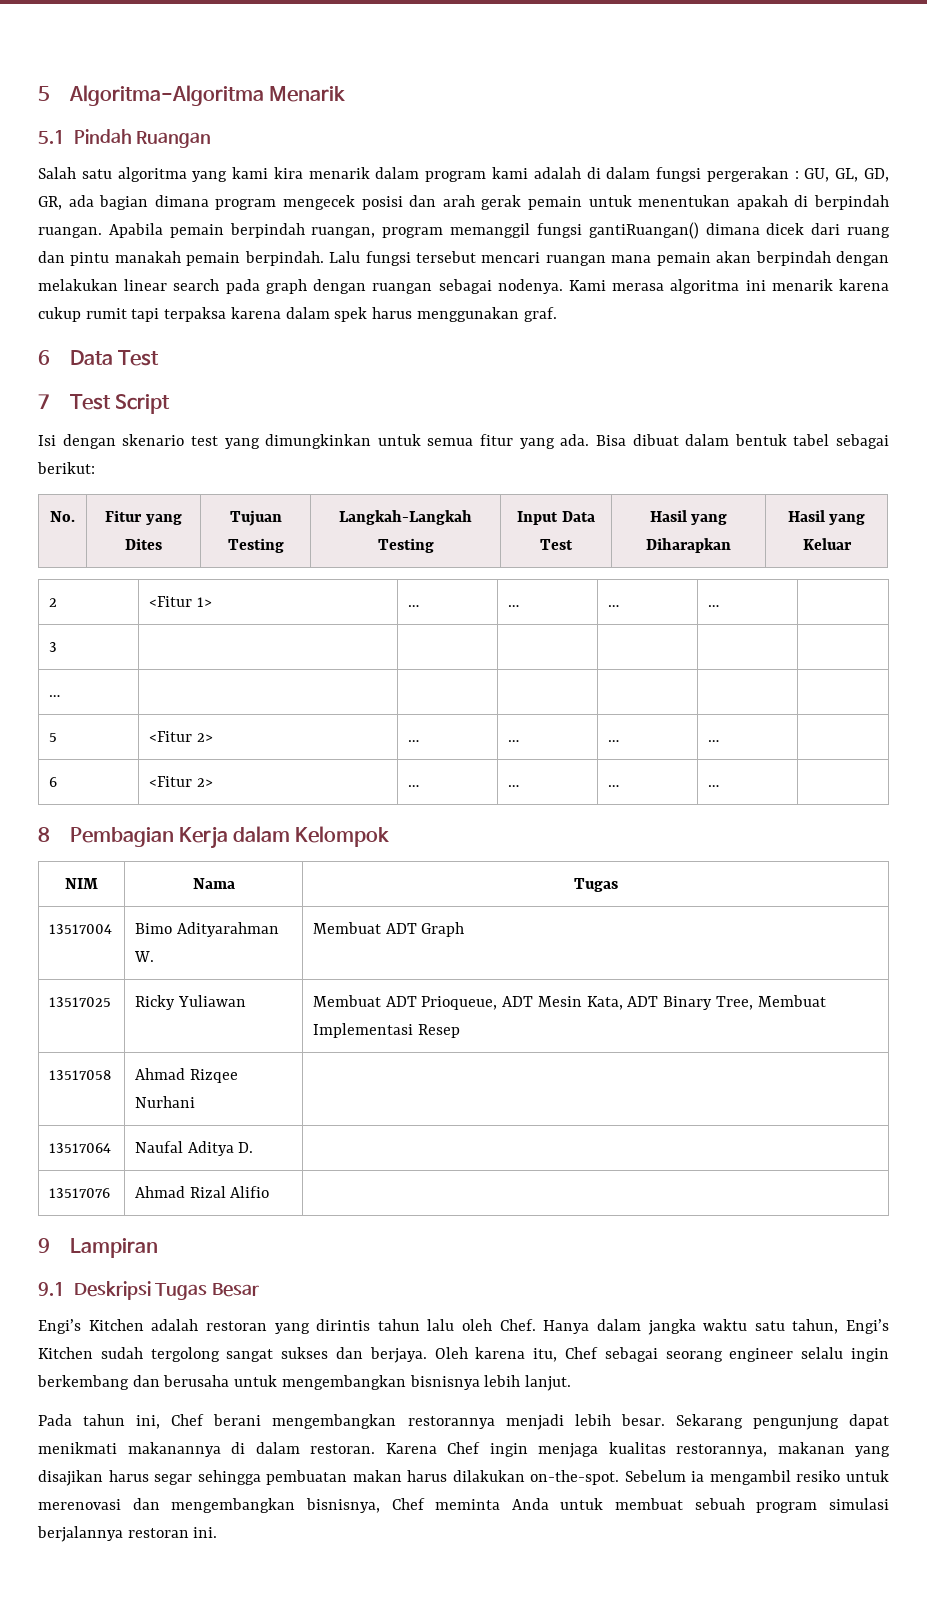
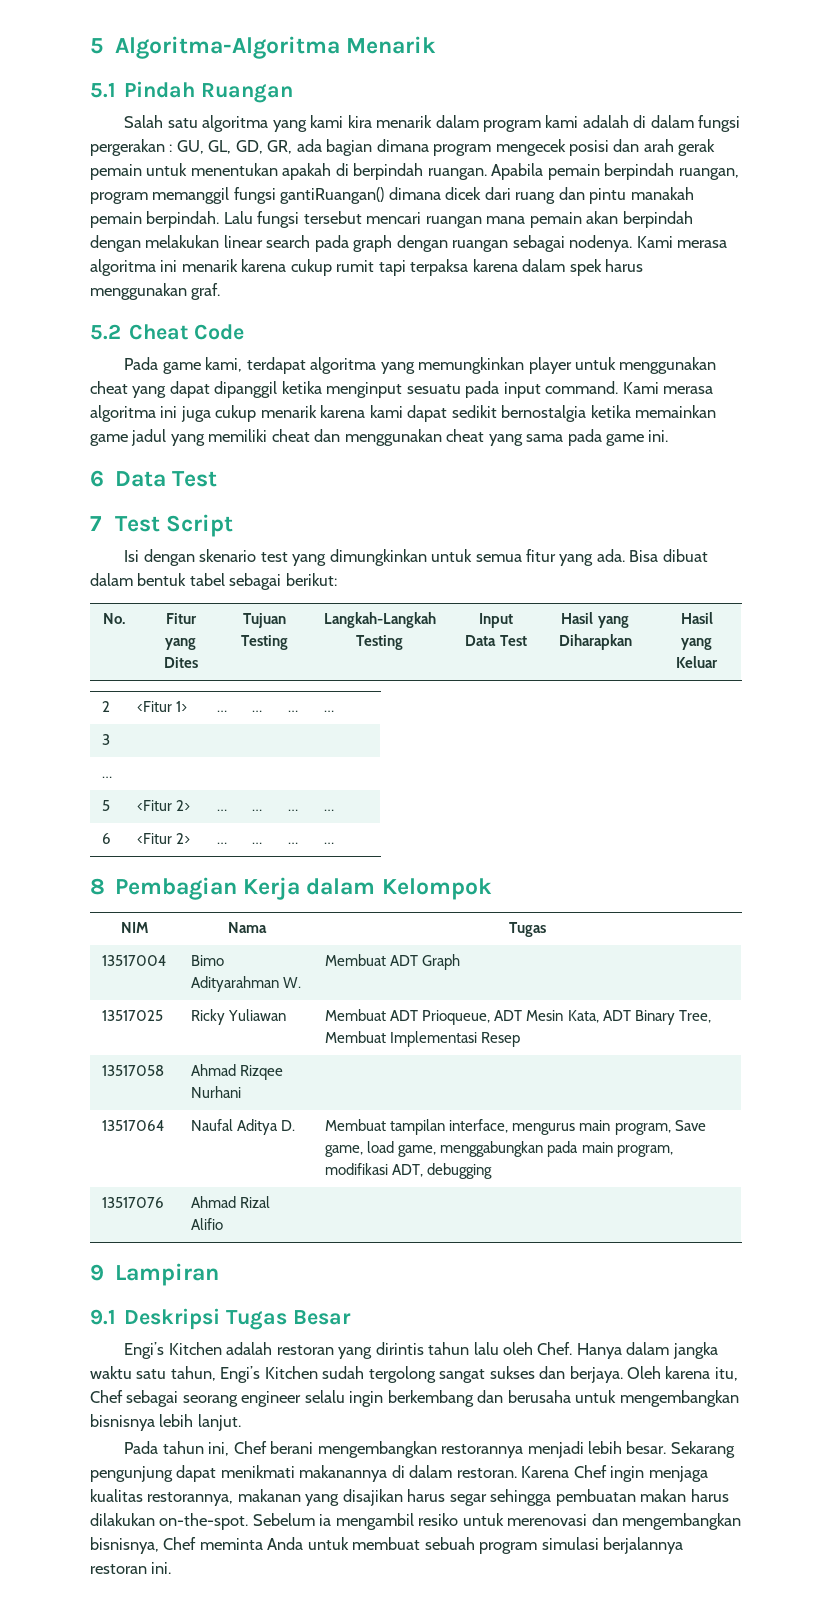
(557, 314) none -> [90,324,245,340] [124,357,717,374] [90,381,714,398] [90,405,717,422] [90,429,669,446] // 5.2 Cheat Code // Pada game kami, terdapat algoritma yang memungkinkan player untuk menggunakan cheat yang dapat dipanggil ketika menginput sesuatu pada input command. Kami merasa algoritma ini juga cukup menarik karena kami dapat sedikit bernostalgia ketika memainkan game jadul yang memiliki cheat dan menggunakan cheat yang sama pada game ini.
(254, 1147) none -> [325,1119,706,1135] [325,1141,673,1157] [325,1163,493,1179] Membuat tampilan interface, mengurus main program, Save game, load game, menggabungkan pada main program, modifikasi ADT, debugging

